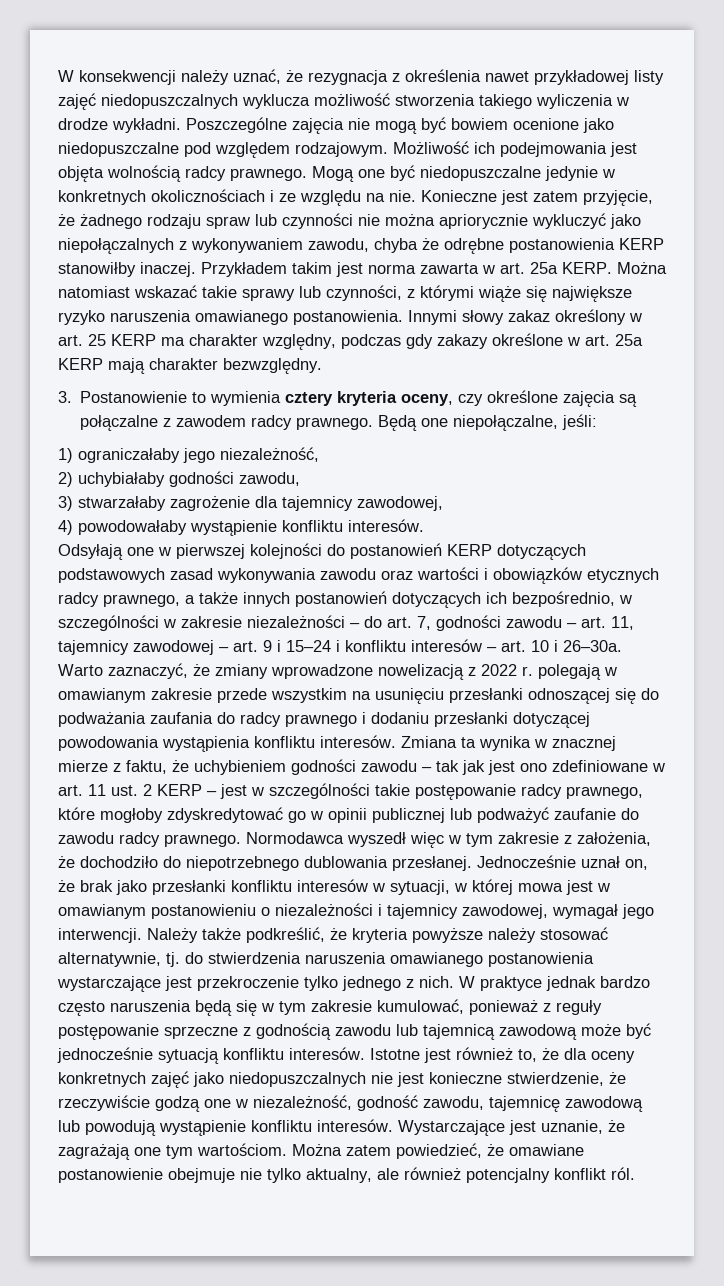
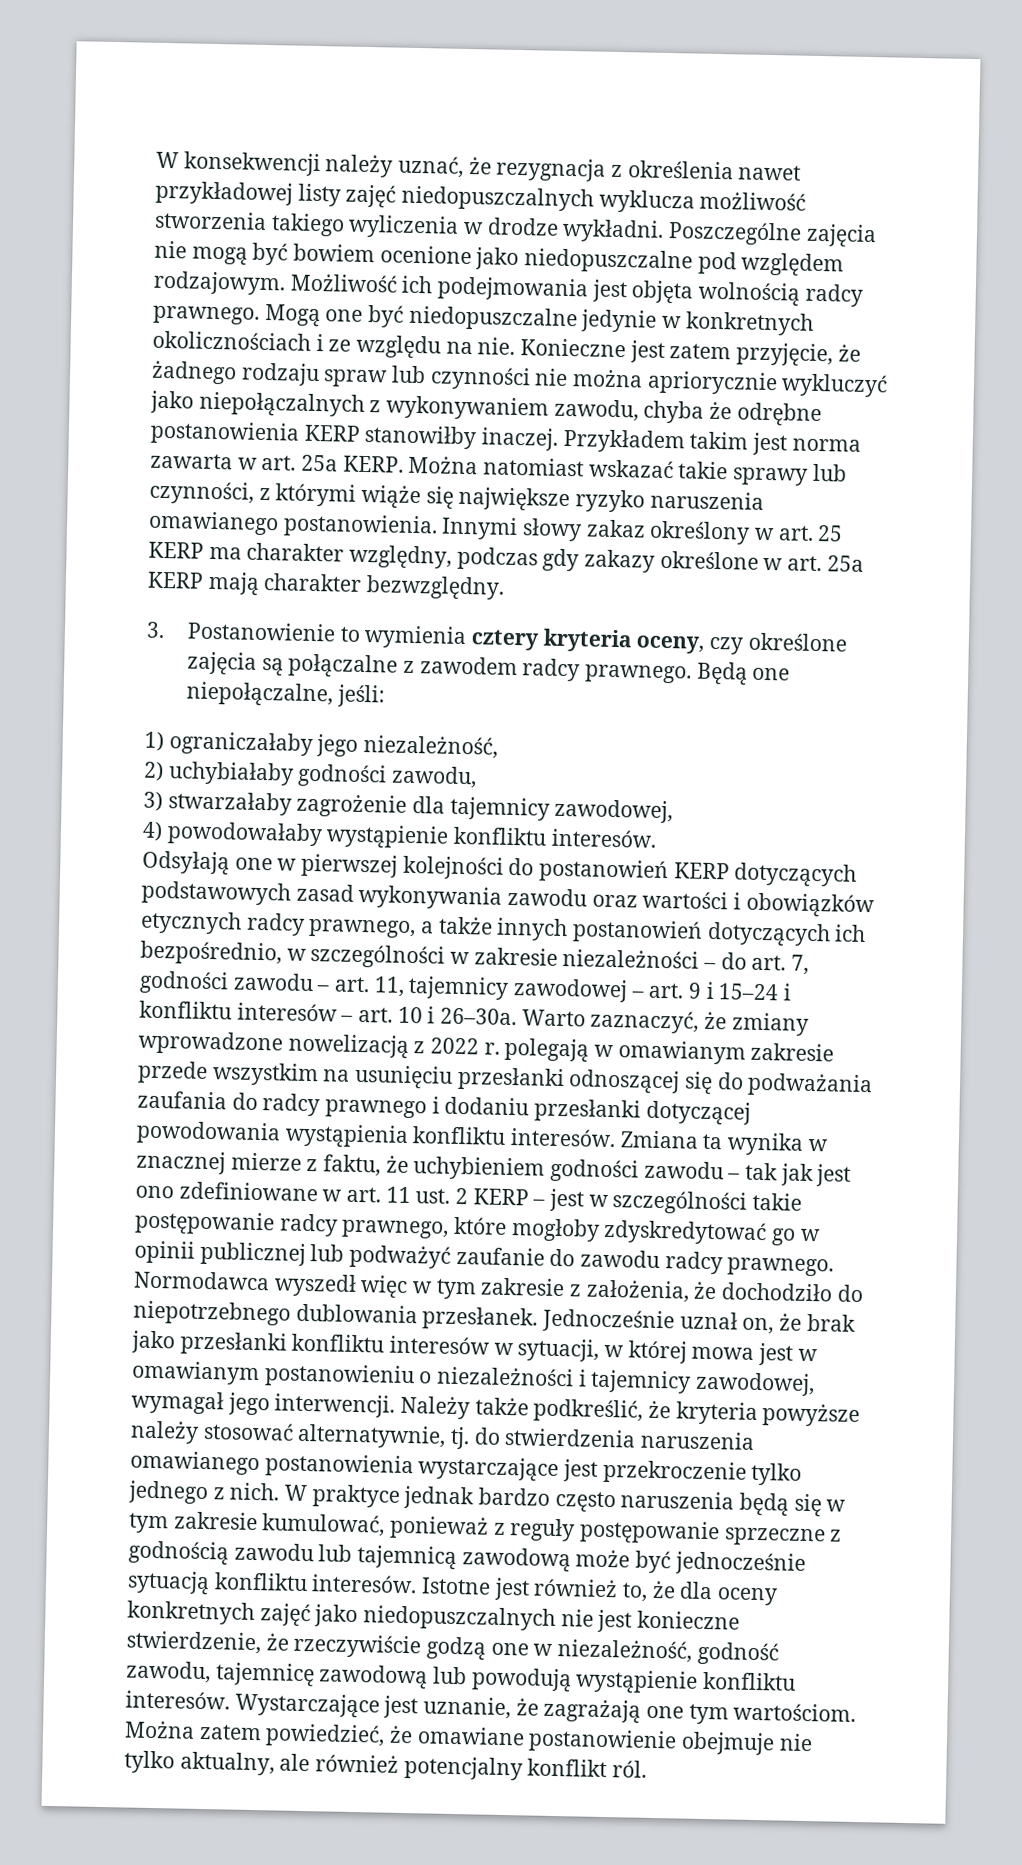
[392,856,472,871] przesłanej. -> [422,1306,539,1331] przesłanek.

